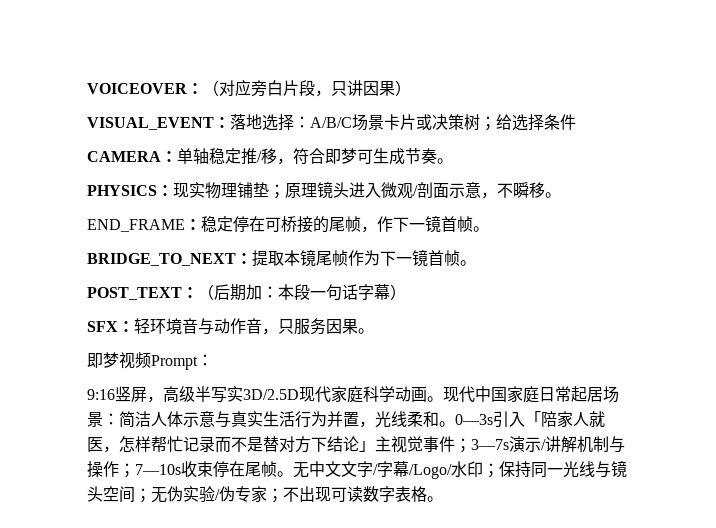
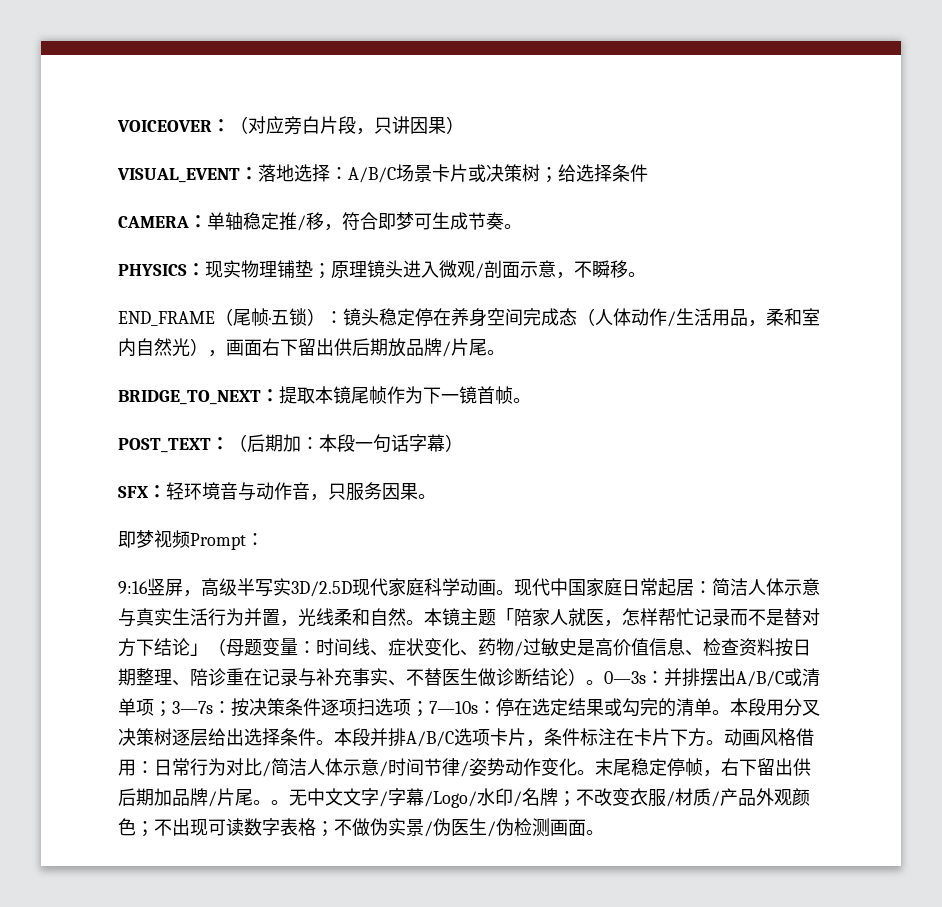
[185,215,473,233] ：稳定停在可桥接的尾帧，作下一镜首帧 -> [215,308,820,327] [118,338,487,357] （尾帧·五锁）：镜头稳定停在养身空间完成态（人体动作/生活用品，柔和室内自然光），画面右下留出供后期放品牌/片尾
[603,386,619,403] [87,412,103,427] 场景 -> (694, 587) none
[439,411,525,428] 。0—3s引入 -> [370,608,496,626] 自然。本镜主题
[375,436,625,453] [87,461,277,478] 主视觉事件；3—7s演示/讲解机制与操作；7—10s收束停在尾帧 -> [208,638,811,657] [118,668,820,687] [118,698,820,717] [118,728,814,747] [118,758,811,777] [118,788,271,807] （母题变量：时间线、症状变化、药物/过敏史是高价值信息、检查资料按日期整理、陪诊重在记录与补充事实、不替医生做诊断结论）。0—3s：并排摆出A/B/C或清单项；3—7s：按决策条件逐项扫选项；7—10s：停在选定结果或勾完的清单。本段用分叉决策树逐层给出选择条件。本段并排A/B/C选项卡片，条件标注在卡片下方。动画风格借用：日常行为对比/简洁人体示意/时间节律/姿势动作变化。末尾稳定停帧，右下留出供后期加品牌/片尾。
[483,460,627,478] [87,486,267,503] ；保持同一光线与镜头空间；无伪实验/伪专家 -> [513,788,810,807] [118,818,136,836] /名牌；不改变衣服/材质/产品外观颜色
(427, 494) none -> [316,818,586,837] ；不做伪实景/伪医生/伪检测画面

